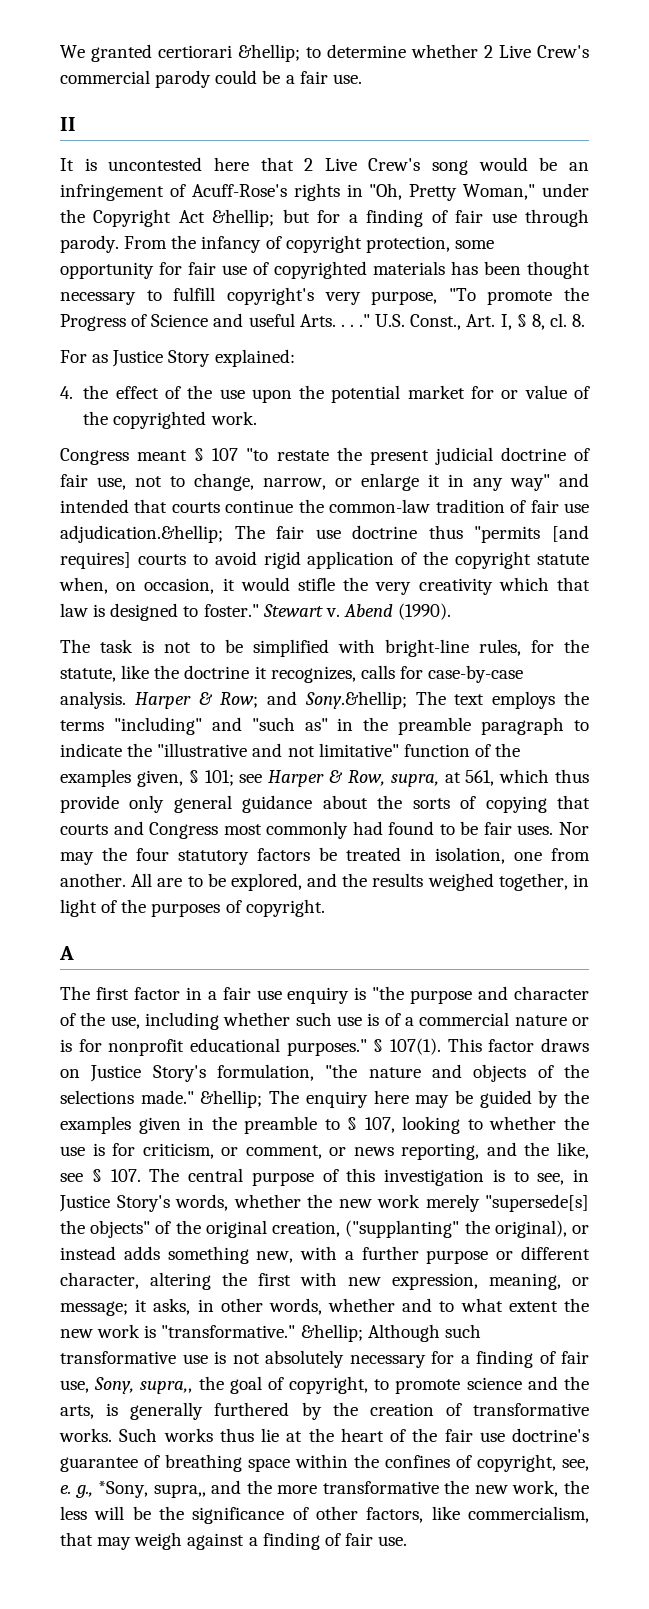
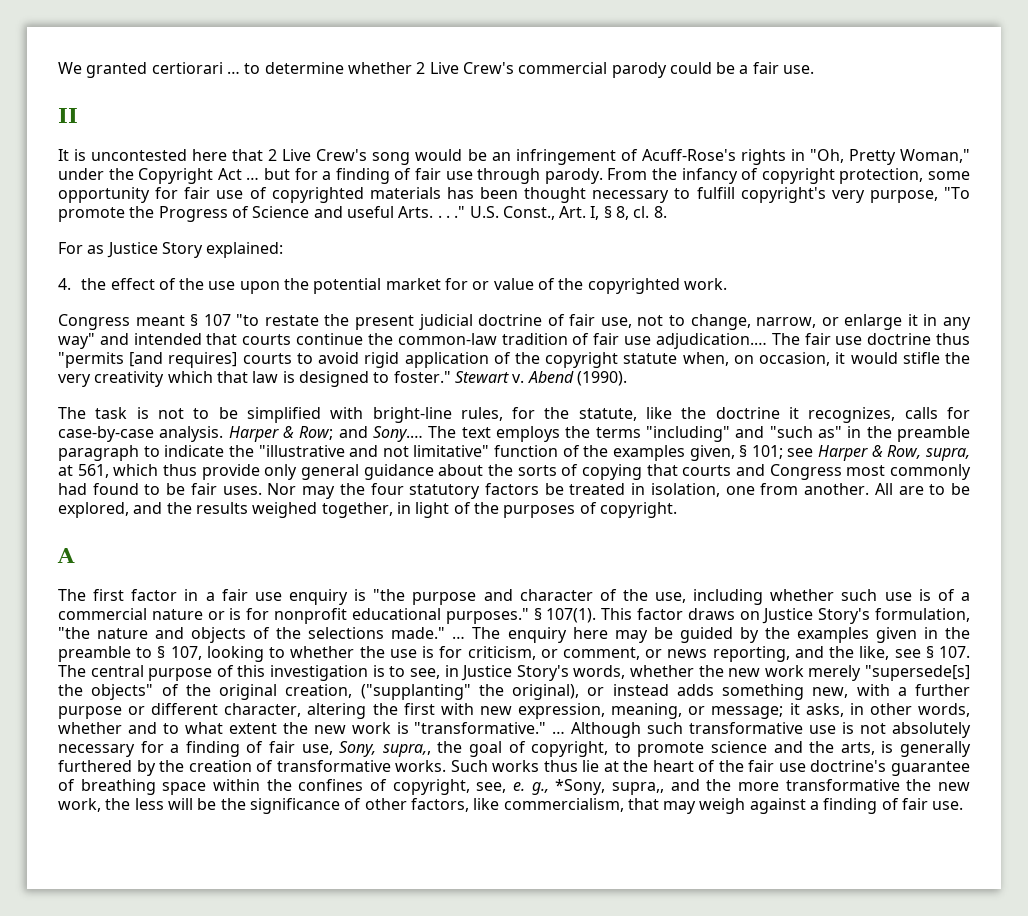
[238,44,300,62] &hellip; -> [226,71,240,74] …
[212,209,275,227] &hellip; -> [246,177,260,180] …
[60,525,223,543] adjudication.&hellip; -> [655,333,767,349] adjudication.…
[304,691,407,709] Sony.&hellip; -> [373,426,423,442] Sony.…
[200,1090,263,1108] &hellip; -> [452,636,466,639] …
[300,1324,363,1342] &hellip; -> [552,731,566,734] …

